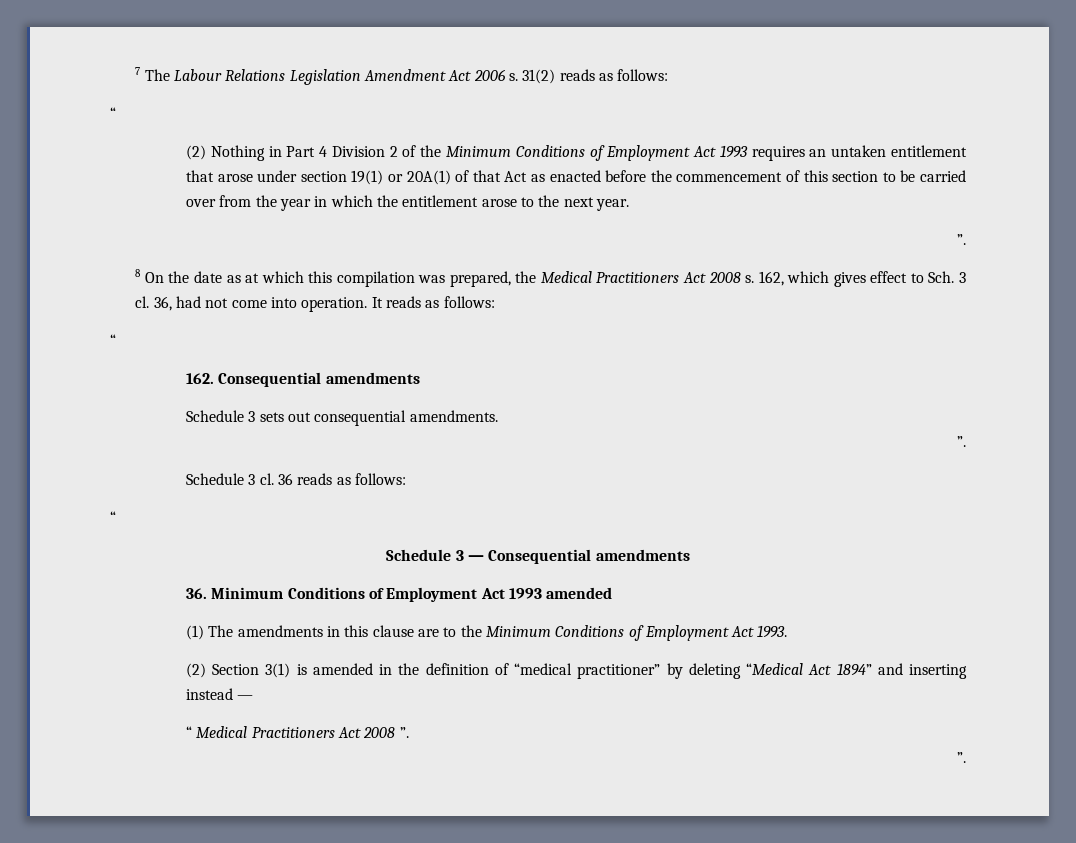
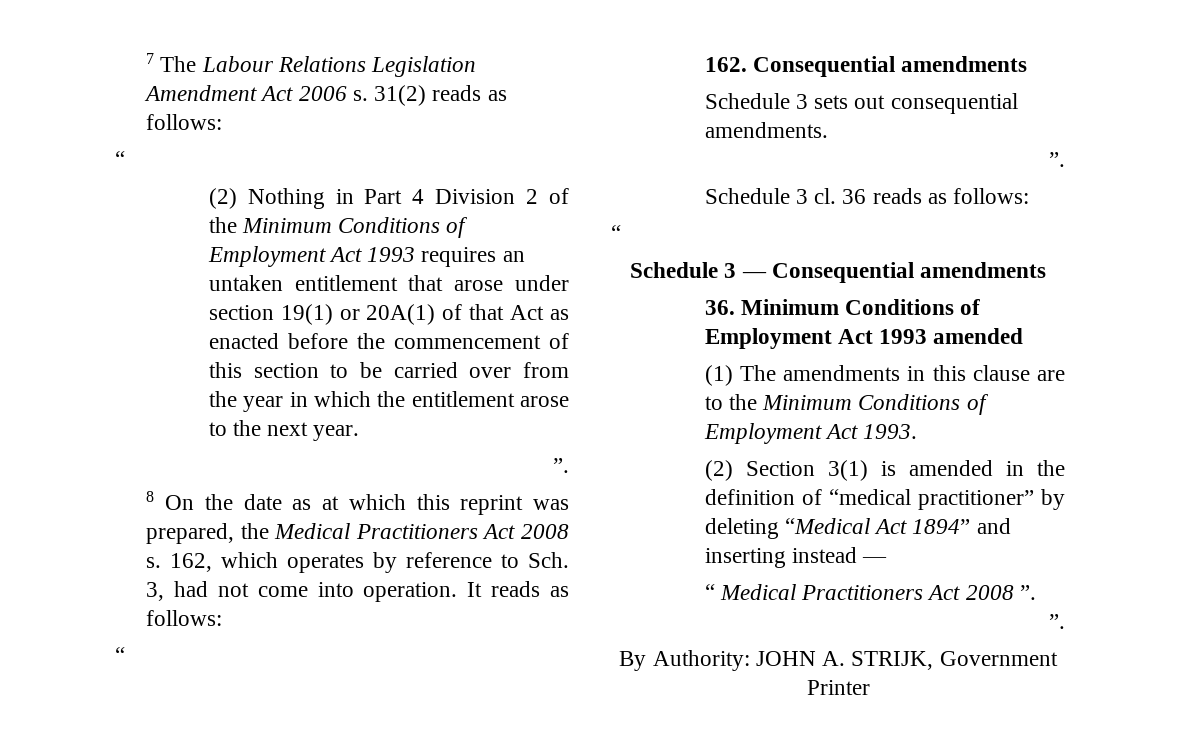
[336,271,415,287] compilation -> [460,495,524,515] reprint
[833,271,966,287] [135,296,172,311] gives effect to Sch. 3 cl. 36, -> [287,552,569,573] [146,582,165,601] operates by reference to Sch. 3,
(966, 757) none -> [619,650,1058,671] [806,680,870,695] // By Authority: JOHN A. STRIJK, Government Printer

